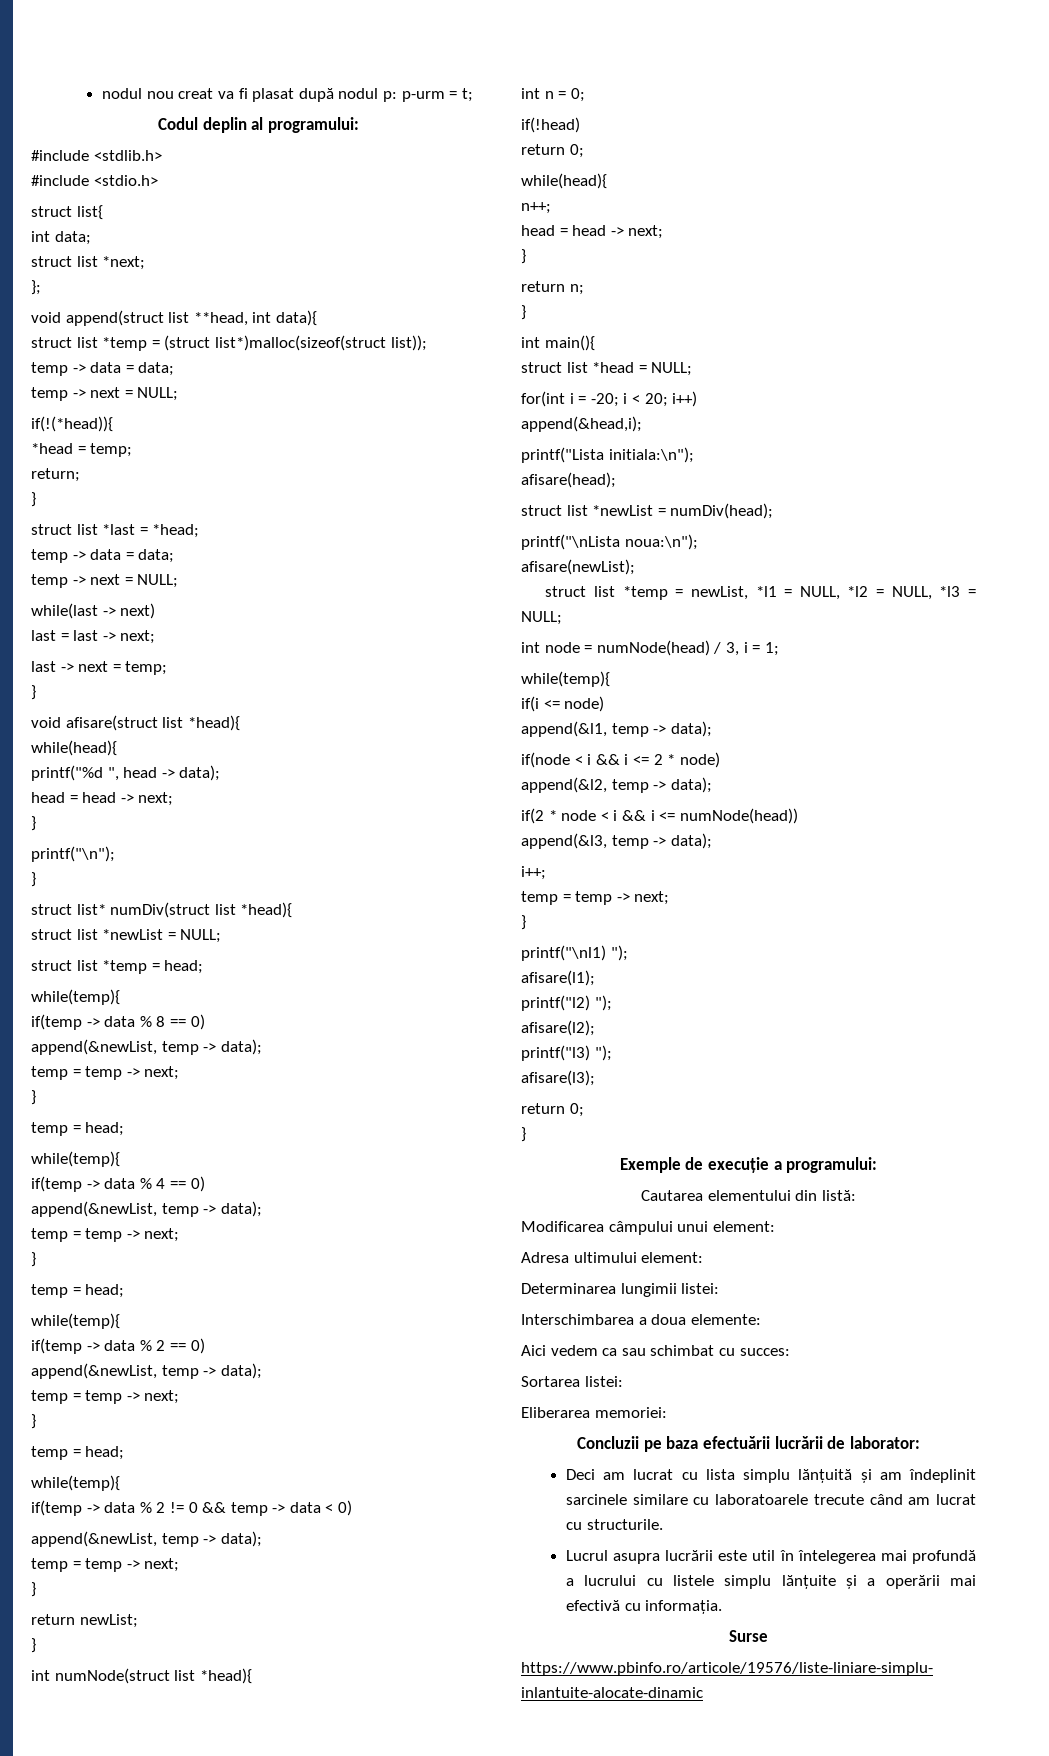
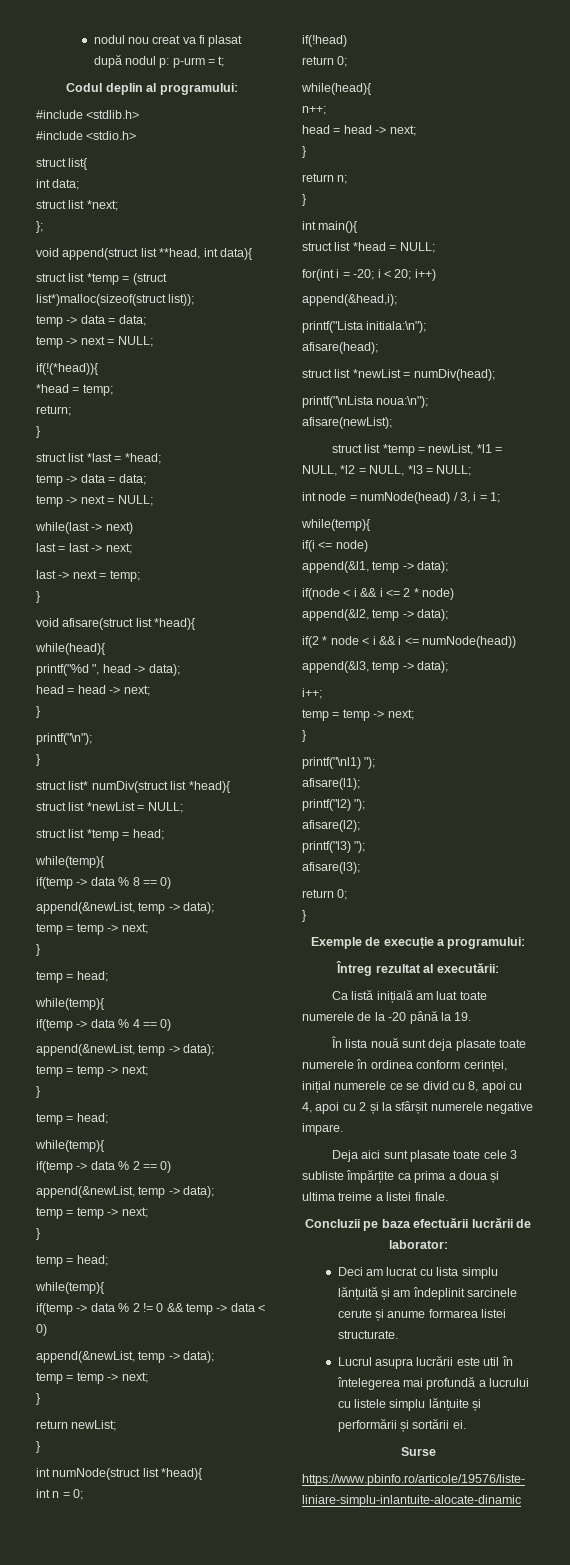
[641,1190,856,1201] [521,1221,775,1235] [521,1252,704,1263] [521,1283,720,1297] [521,1314,761,1325] [521,1345,790,1356] [521,1376,623,1387] [521,1407,667,1418] Cautarea elementului din listă: // Modificarea câmpului unui element: // Adresa ultimului element: // Determinarea lungimii listei: // Interschimbarea a doua elemente: // Aici vedem ca sau schimbat cu succes: // Sortarea listei: // Eliberarea memoriei: -> [336,961,499,976] [331,989,487,1003] [302,1010,472,1024] [330,1036,527,1051] [302,1059,507,1072] [302,1081,522,1093] [302,1101,533,1114] [302,1123,343,1135] [331,1150,518,1162] [302,1169,500,1183] [302,1192,448,1201] Întreg rezultat al executării: // Ca listă inițială am luat toate numerele de la -20 până la 19. // În lista nouă sunt deja plasate toate numerele în ordinea conform cerinței, inițial numerele ce se divid cu 8, apoi cu 4, apoi cu 2 și la sfârșit numerele negative impare. // Deja aici sunt plasate toate cele 3 subliste împărțite ca prima a doua și ultima treime a listei finale.
[632,1494,976,1505] [565,1519,663,1530] similare cu laboratoarele trecute când am lucrat cu structurile. -> [337,1309,507,1321] [337,1330,398,1339] cerute și anume formarea listei structurate.
[867,1575,976,1589] [565,1600,723,1614] a operării mai efectivă cu informația. -> [337,1418,466,1432] performării și sortării ei.

